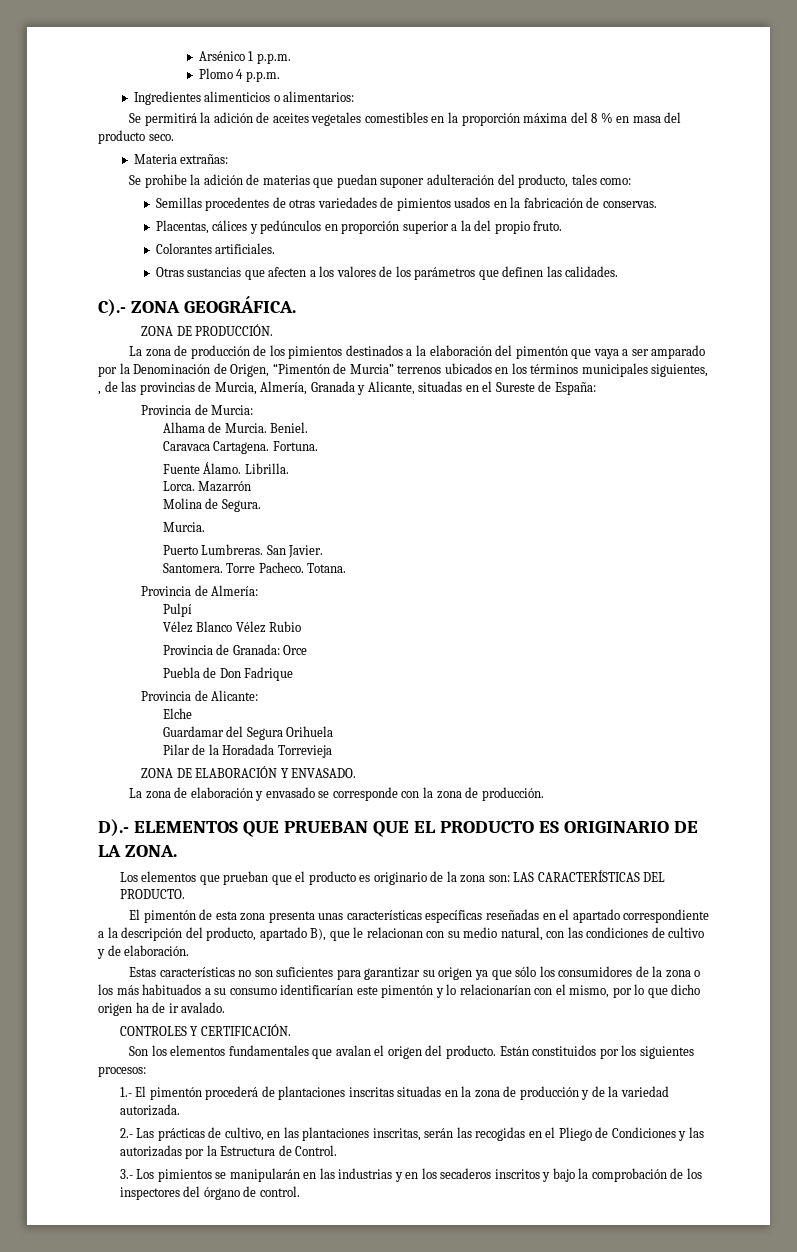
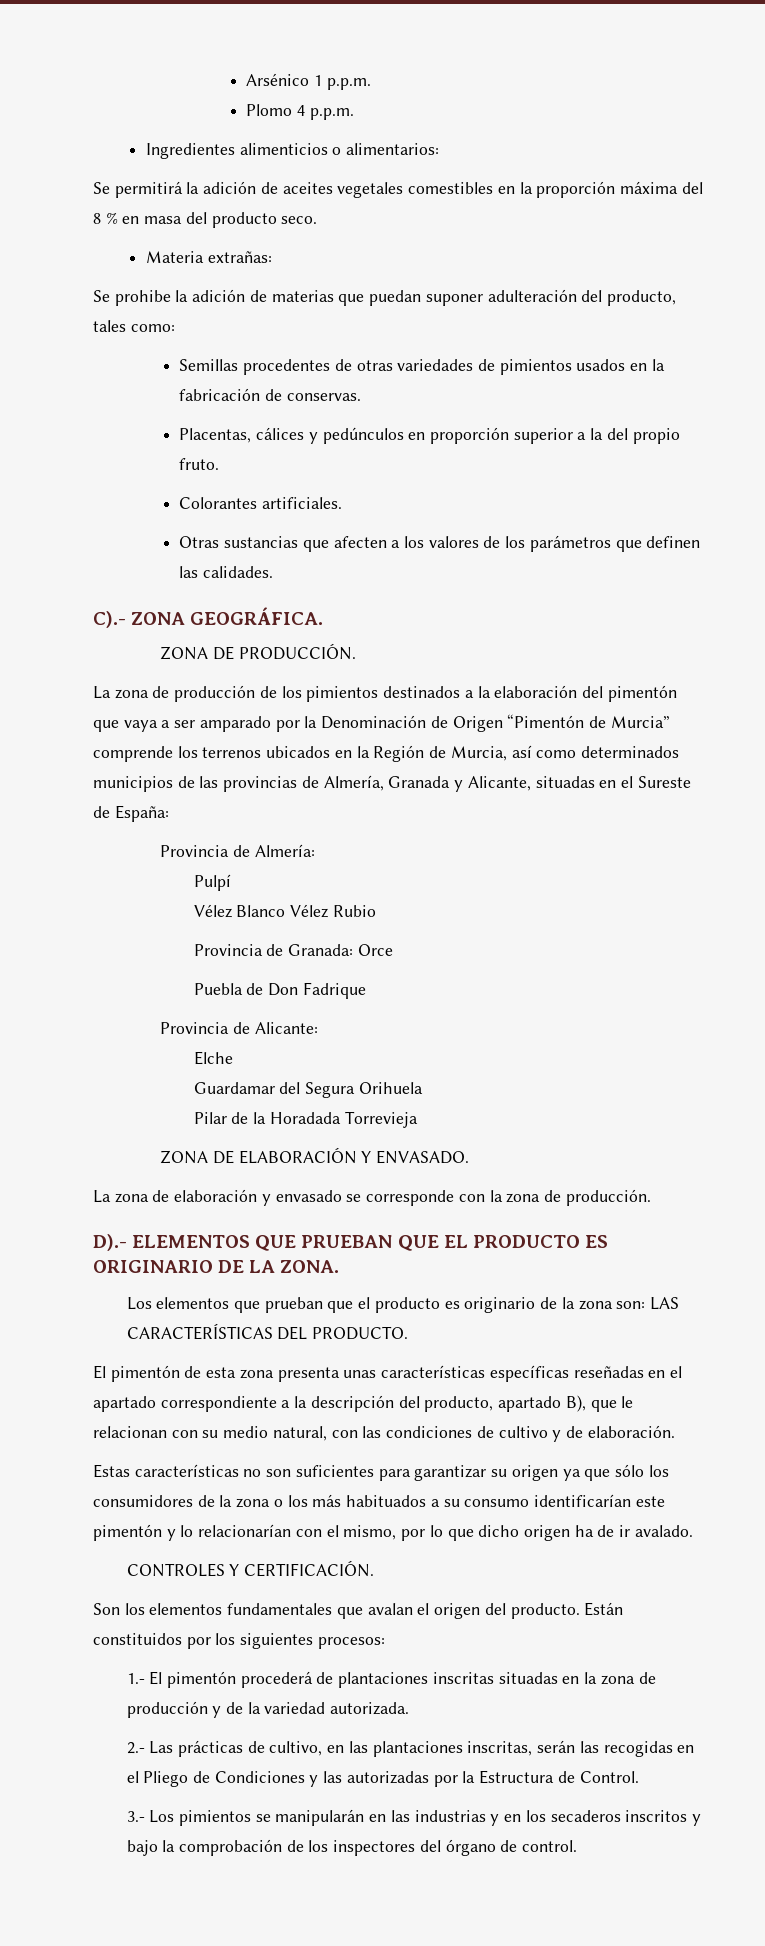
[230,364,270,377] Origen, -> [452,716,503,732] Origen
(394, 369) none -> [93,746,198,762] comprende los
[511,363,709,377] [98,391,101,395] los términos municipales siguientes, , -> [356,745,679,762] [93,776,173,792] la Región de Murcia, así como determinados municipios
[214,382,257,395] Murcia, -> (319, 782) none
[141,404,254,415] [162,422,309,433] [162,441,318,454] [162,462,289,474] [162,481,252,492] [162,498,261,512] [162,522,205,532] [162,544,324,558] [162,562,347,573] // Provincia de Murcia: // Alhama de Murcia. Beniel. // Caravaca Cartagena. Fortuna. // Fuente Álamo. Librilla. // Lorca. Mazarrón // Molina de Segura. // Murcia. // Puerto Lumbreras. San Javier. // Santomera. Torre Pacheco. Totana. -> (169, 813) none

